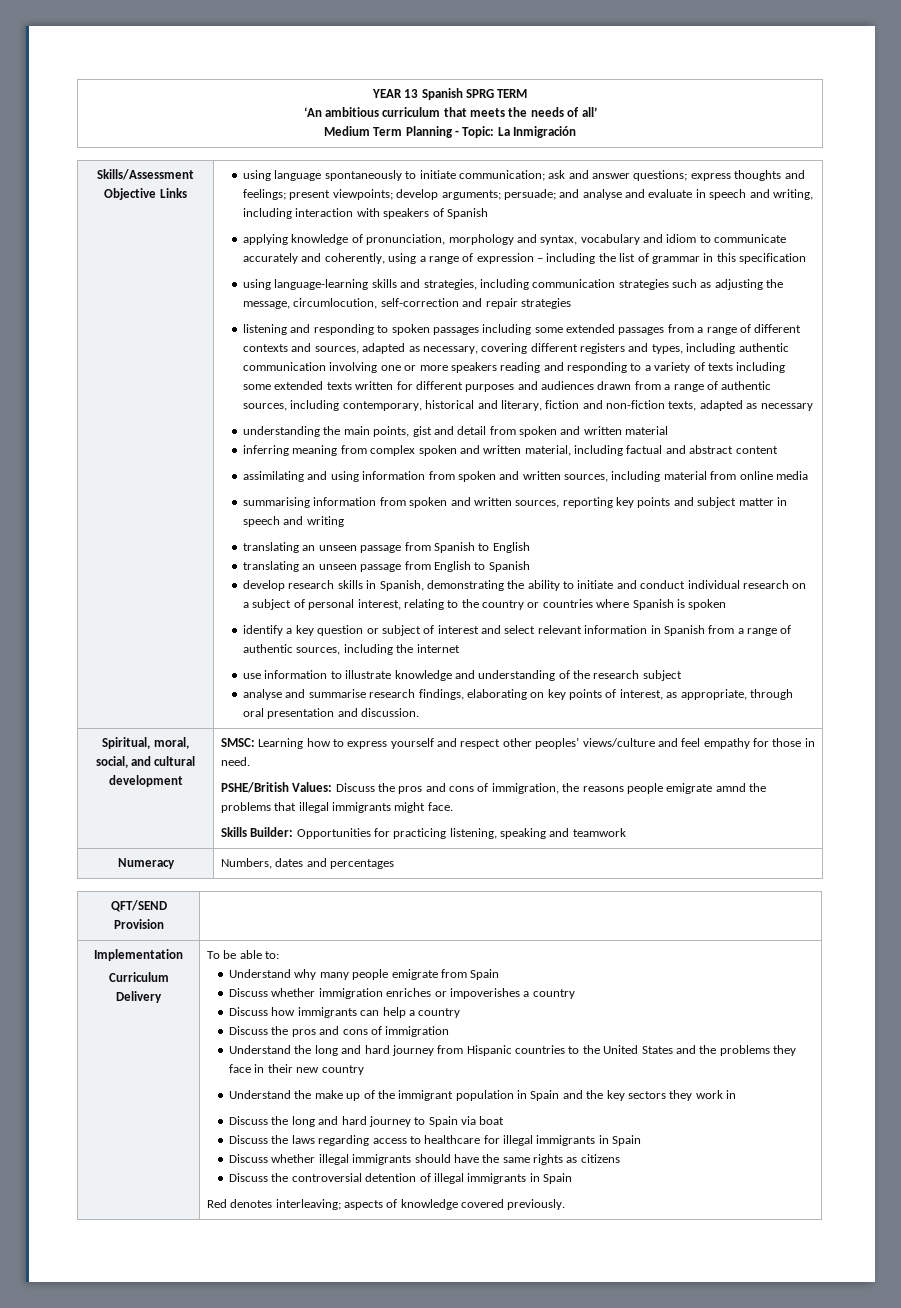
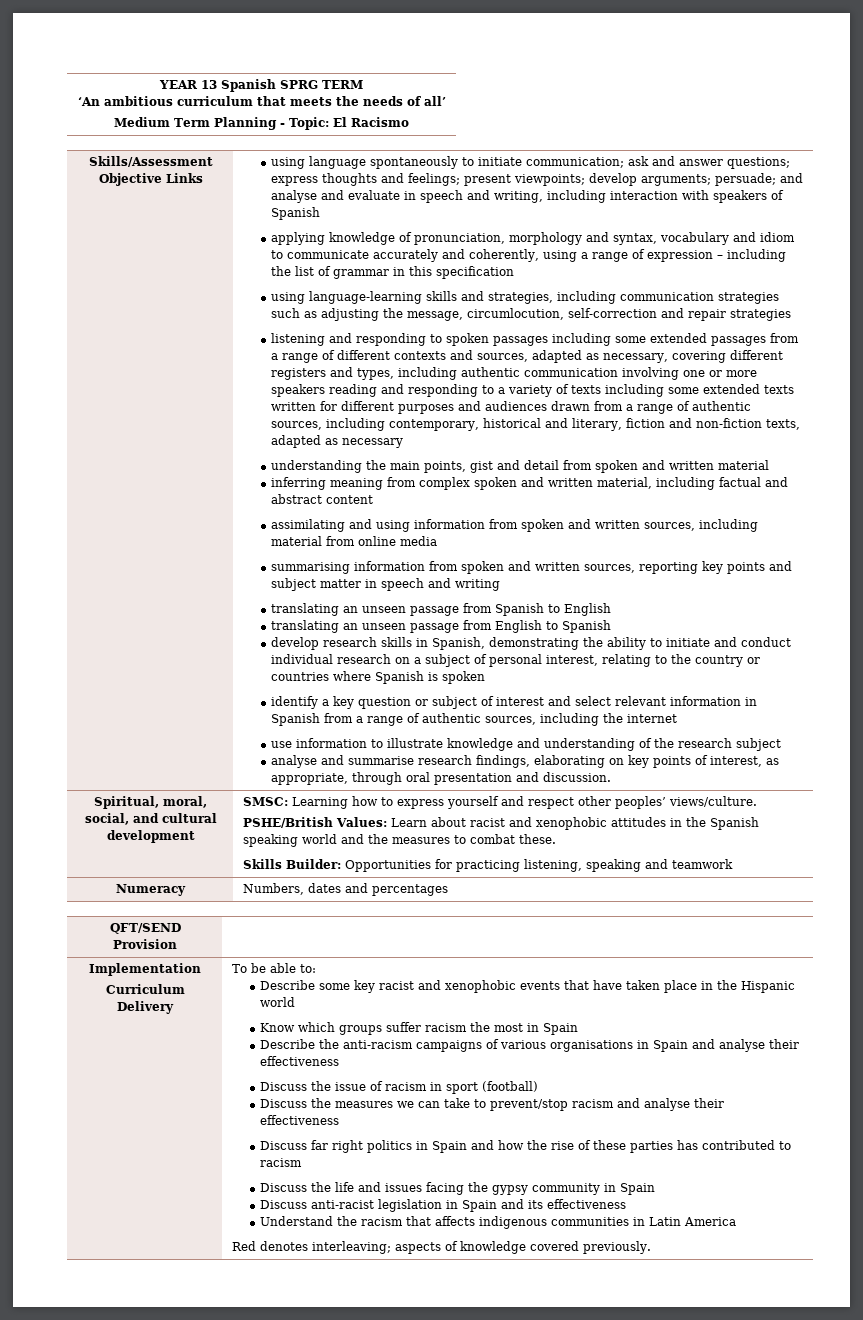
[497,126,577,138] La Inmigración -> [333,117,410,127] El Racismo
[582,738,815,749] [220,757,250,766] [220,782,767,794] [220,802,453,813] views/culture and feel empathy for those in need. // PSHE/British Values: Discuss the pros and cons of immigration, the reasons people emigrate amnd the problems that illegal immigrants might face. -> [668,796,757,807] [242,817,759,830] [242,834,556,847] views/culture. // PSHE/British Values: Learn about racist and xenophobic attitudes in the Spanish speaking world and the measures to combat these.
[229,969,500,980] [229,988,575,999] [229,1007,461,1018] [229,1026,450,1037] [229,1045,797,1056] [229,1064,364,1075] [229,1090,737,1101] [229,1116,505,1127] [229,1135,642,1146] [229,1154,620,1165] [229,1173,573,1184] Understand why many people emigrate from Spain // Discuss whether immigration enriches or impoverishes a country // Discuss how immigrants can help a country // Discuss the pros and cons of immigration // Understand the long and hard journey from Hispanic countries to the United States and the problems they face in their new country // Understand the make up of the immigrant population in Spain and the key sectors they work in // Discuss the long and hard journey to Spain via boat // Discuss the laws regarding access to healthcare for illegal immigrants in Spain // Discuss whether illegal immigrants should have the same rights as citizens // Discuss the controversial detention of illegal immigrants in Spain -> [260,980,796,993] [260,997,296,1007] [260,1022,579,1035] [260,1039,800,1052] [260,1056,340,1066] [260,1081,539,1094] [260,1098,725,1111] [260,1115,340,1125] [260,1140,792,1153] [260,1158,303,1167] [260,1182,656,1195] [260,1199,627,1212] [260,1216,737,1229] Describe some key racist and xenophobic events that have taken place in the Hispanic world // Know which groups suffer racism the most in Spain // Describe the anti-racism campaigns of various organisations in Spain and analyse their effectiveness // Discuss the issue of racism in sport (football) // Discuss the measures we can take to prevent/stop racism and analyse their effectiveness // Discuss far right politics in Spain and how the rise of these parties has contributed to racism // Discuss the life and issues facing the gypsy community in Spain // Discuss anti-racist legislation in Spain and its effectiveness // Understand the racism that affects indigenous communities in Latin America

